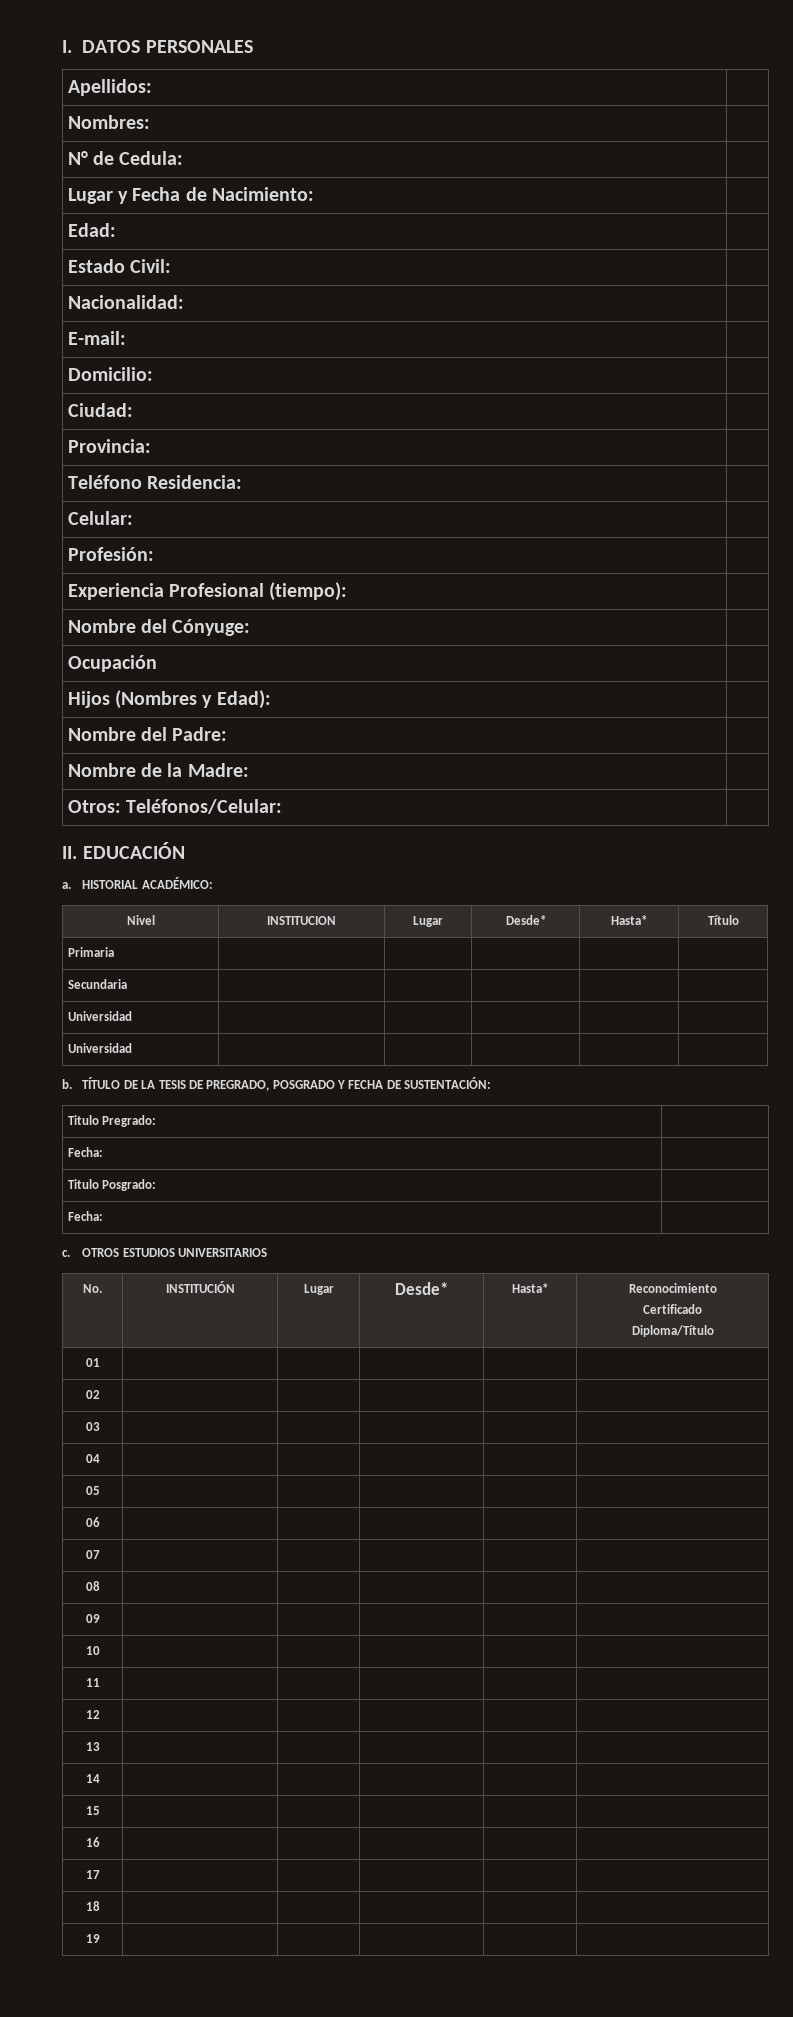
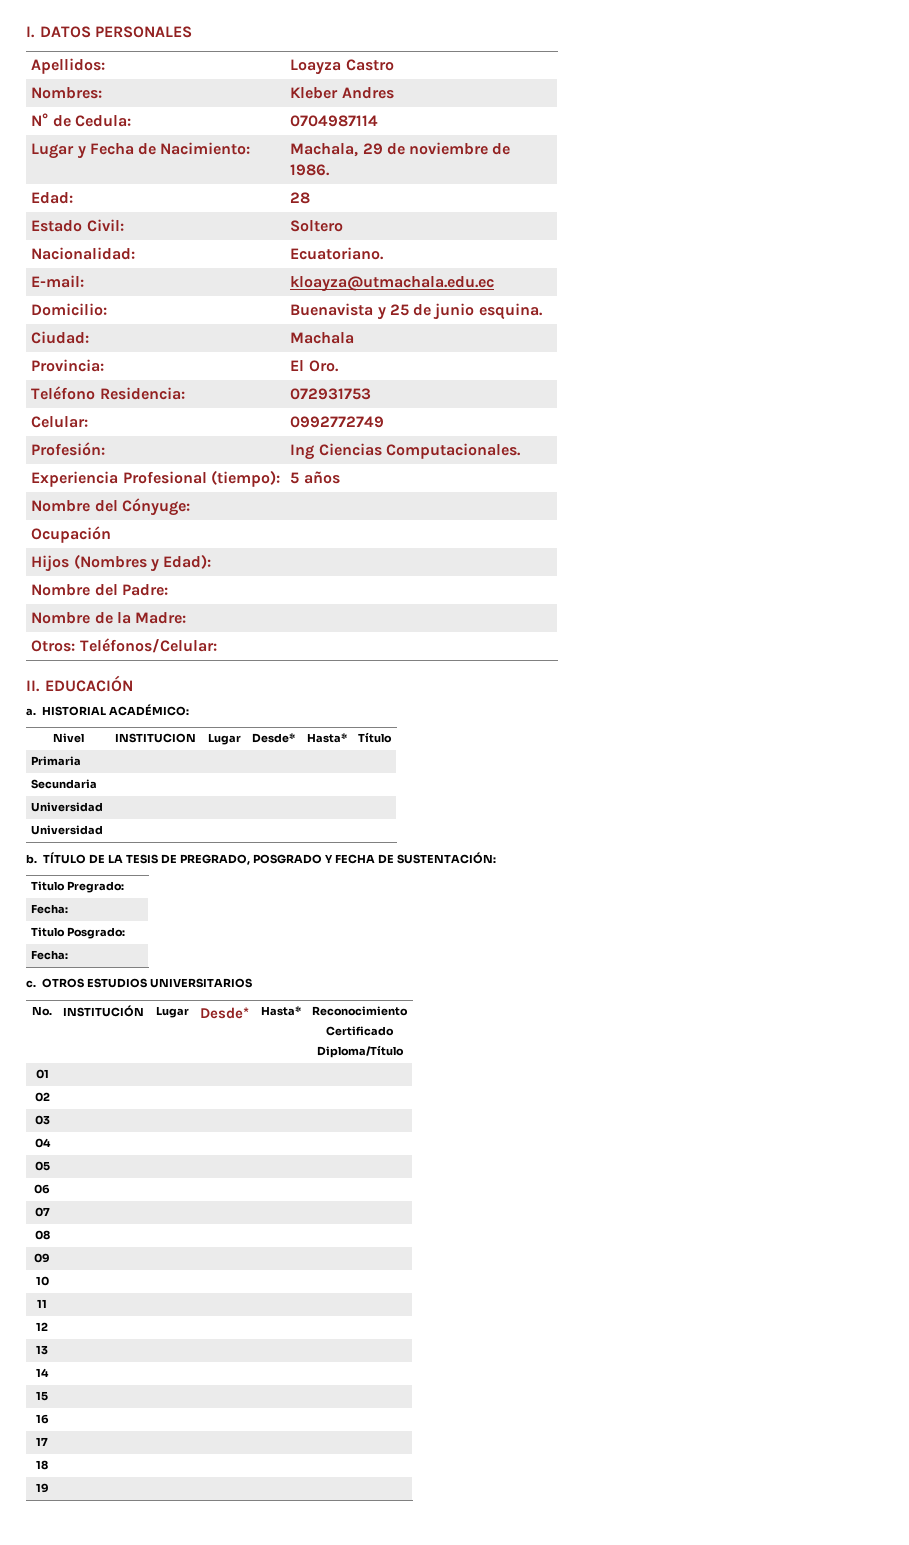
(152, 87) none -> [290,59,394,75] Loayza Castro
(150, 122) none -> [290,87,394,99] Kleber Andres
(184, 158) none -> [290,115,379,127] 0704987114
(314, 194) none -> [290,142,511,157] [290,164,331,176] Machala, 29 de noviembre de 1986.
(116, 230) none -> [290,192,311,204] 28
(172, 266) none -> [290,220,344,232] Soltero
(184, 302) none -> [290,247,385,260] Ecuatoriano.
(126, 338) none -> [290,276,495,292] kloayza@utmachala.edu.ec
(153, 374) none -> [290,303,543,320] Buenavista y 25 de junio esquina.
(133, 410) none -> [290,332,355,344] Machala
(151, 446) none -> [290,360,339,372] El Oro.
(243, 482) none -> [290,388,372,400] 072931753
(133, 518) none -> [290,416,385,428] 0992772749
(154, 554) none -> [290,443,521,460] Ing Ciencias Computacionales.
(348, 591) none -> [290,471,340,484] 5 años

